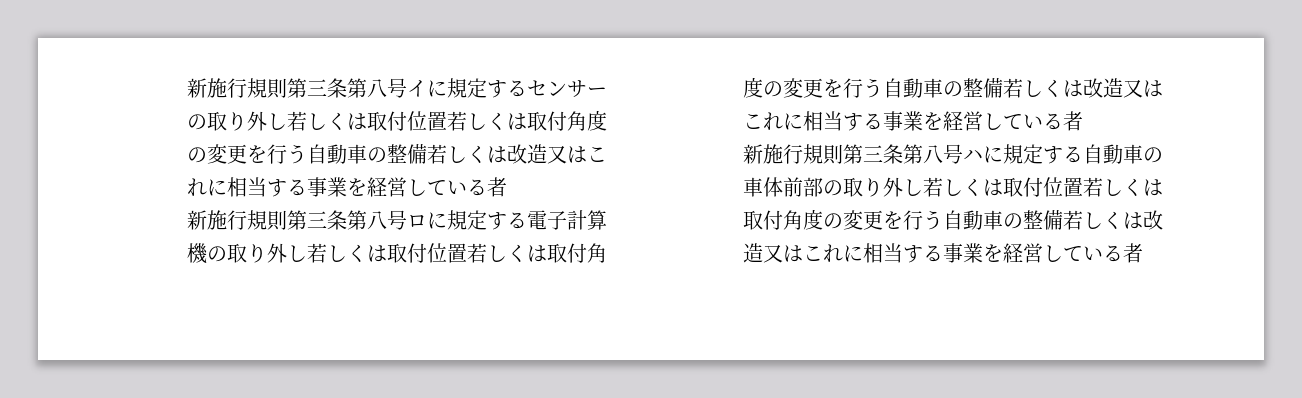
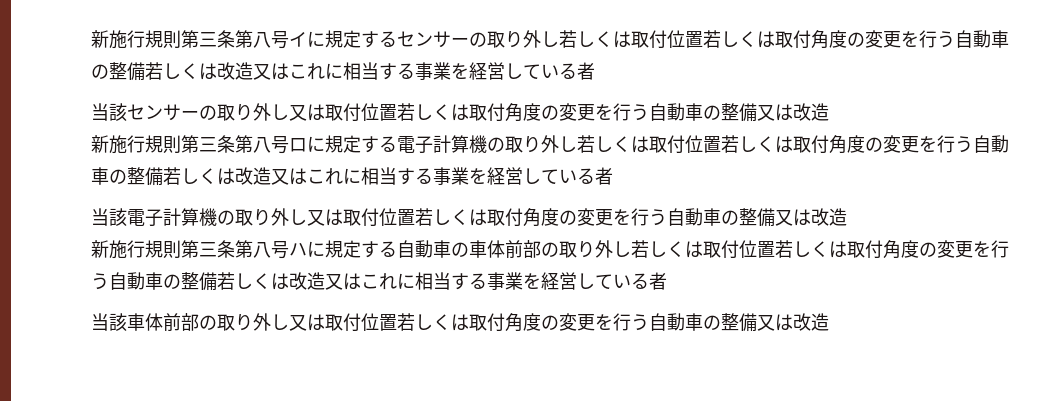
(508, 187) none -> [91,103,830,122] // 当該センサーの取り外し又は取付位置若しくは取付角度の変更を行う自動車の整備又は改造
(1084, 121) none -> [91,208,848,227] // 当該電子計算機の取り外し又は取付位置若しくは取付角度の変更を行う自動車の整備又は改造
(1144, 253) none -> [91,313,830,332] // 当該車体前部の取り外し又は取付位置若しくは取付角度の変更を行う自動車の整備又は改造

